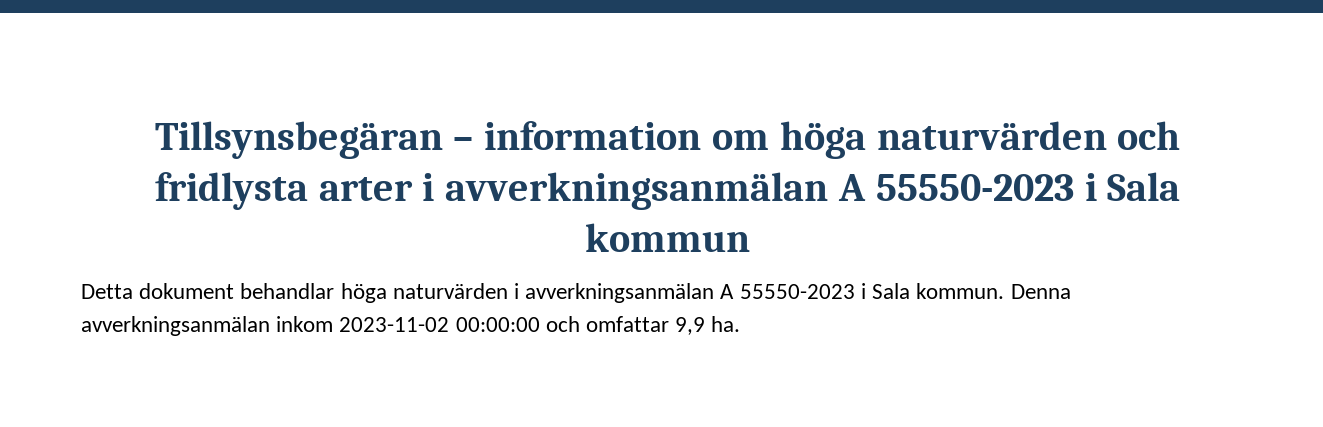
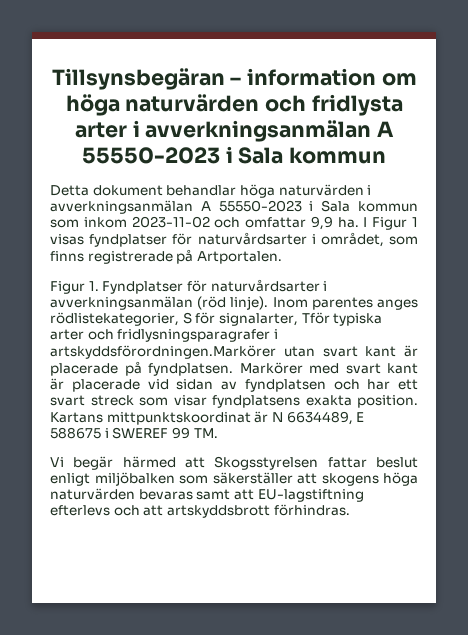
[916,283,1071,299] [81,316,270,336] kommun. Denna avverkningsanmälan -> [358,201,418,212] [50,219,79,228] kommun som
[455,317,540,332] 00:00:00 -> (210, 222) none
(741, 324) none -> [363,217,418,230] [50,232,419,247] [50,249,282,264] [50,279,328,294] [50,296,418,310] [50,312,383,326] [50,329,278,342] [50,345,418,359] [50,361,418,376] [50,378,418,392] [50,395,418,408] [50,411,365,425] [50,427,218,439] [50,456,418,470] [50,472,418,486] [50,488,364,502] [50,504,350,518] I Figur 1 visas fyndplatser för naturvårdsarter i området, som finns registrerade på Artportalen. // Figur 1. Fyndplatser för naturvårdsarter i avverkningsanmälan (röd linje). Inom parentes anges rödlistekategorier, S för signalarter, Tför typiska arter och fridlysningsparagrafer i artskyddsförordningen.Markörer utan svart kant är placerade på fyndplatsen. Markörer med svart kant är placerade vid sidan av fyndplatsen och har ett svart streck som visar fyndplatsens exakta position. Kartans mittpunktskoordinat är N 6634489, E 588675 i SWEREF 99 TM. // Vi begär härmed att Skogsstyrelsen fattar beslut enligt miljöbalken som säkerställer att skogens höga naturvärden bevaras samt att EU-lagstiftning efterlevs och att artskyddsbrott förhindras.

